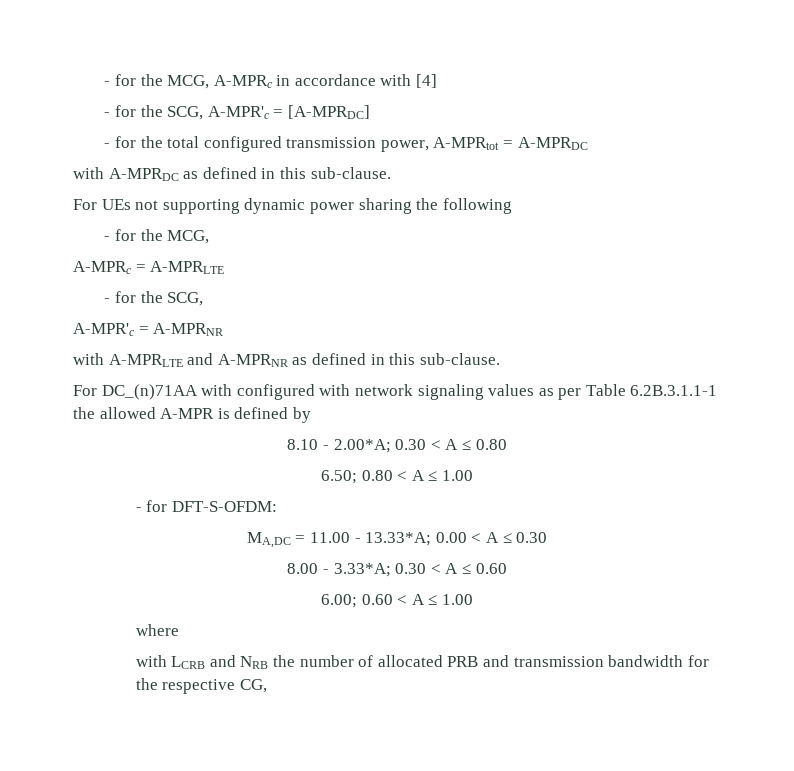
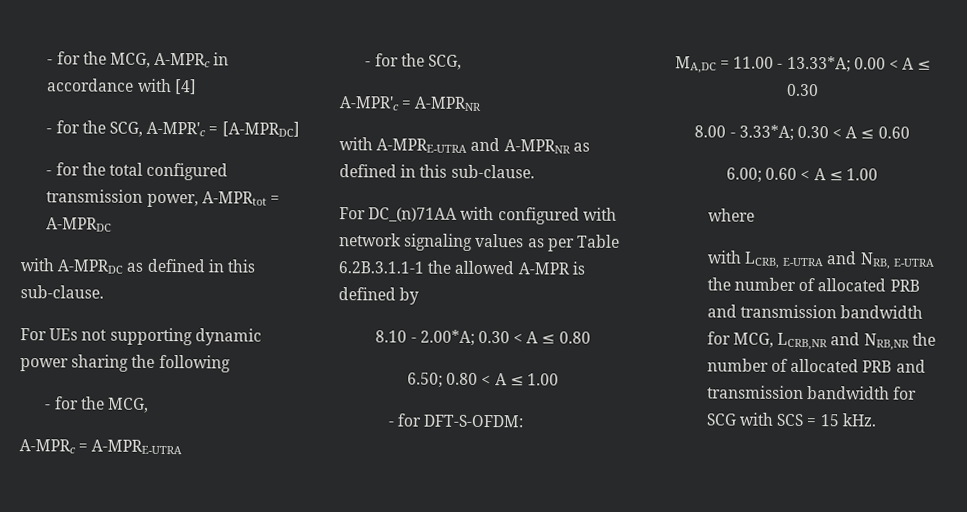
[150,261,225,274] A-MPRLTE -> [91,439,183,455] A-MPRE-UTRA
[108,354,183,367] A-MPRLTE -> [376,138,468,153] A-MPRE-UTRA
[171,655,709,669] [135,678,267,694] LCRB and NRB the number of allocated PRB and transmission bandwidth for the respective CG, -> [743,251,934,270] [706,277,920,292] [706,304,924,319] [706,331,936,351] [706,358,926,373] [706,385,918,400] [705,412,877,427] LCRB, E-UTRA and NRB, E-UTRA the number of allocated PRB and transmission bandwidth for MCG, LCRB,NR and NRB,NR the number of allocated PRB and transmission bandwidth for SCG with SCS = 15 kHz.

